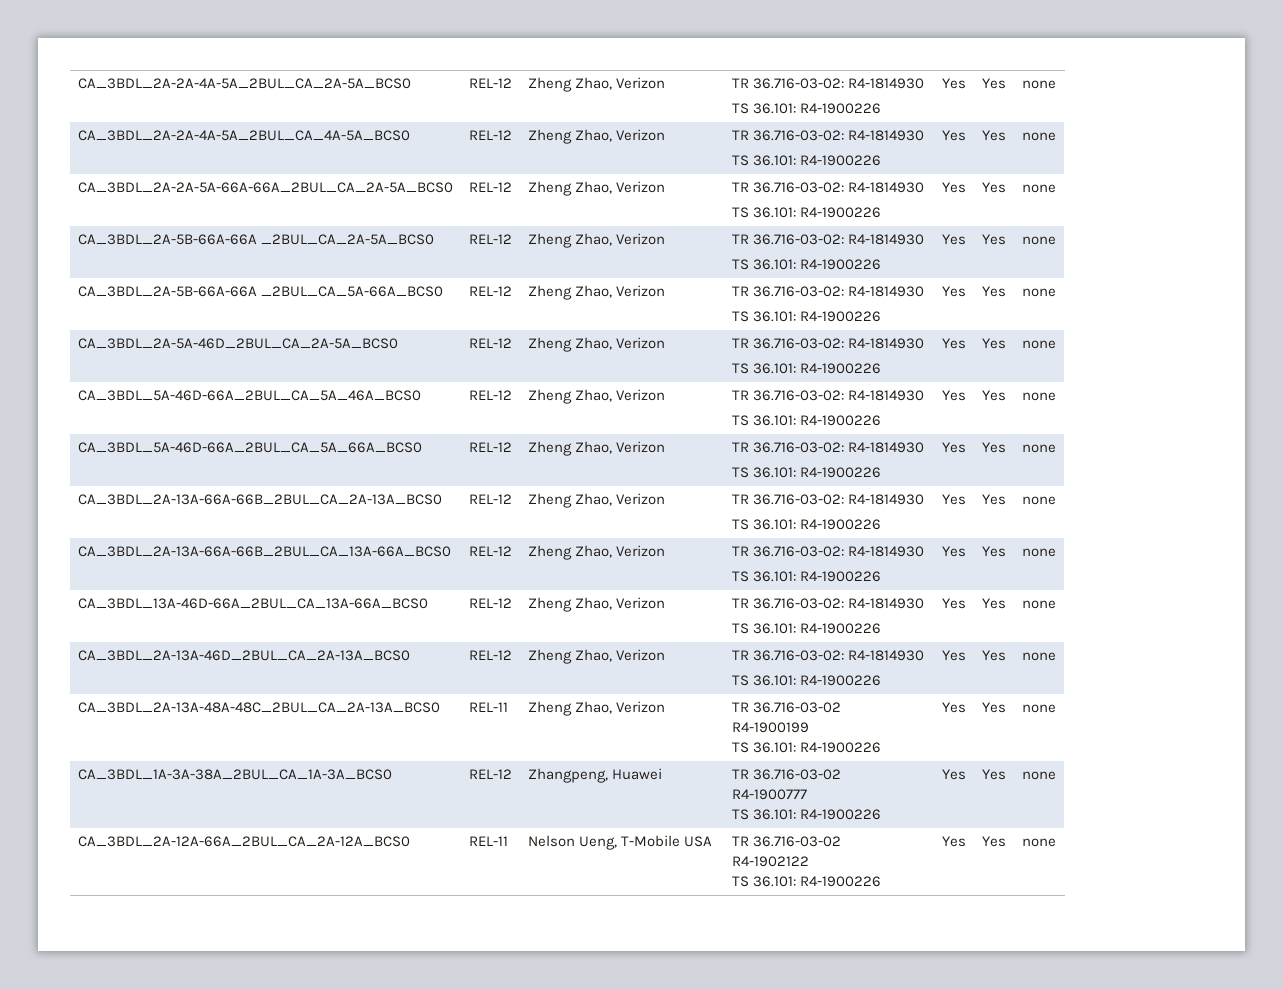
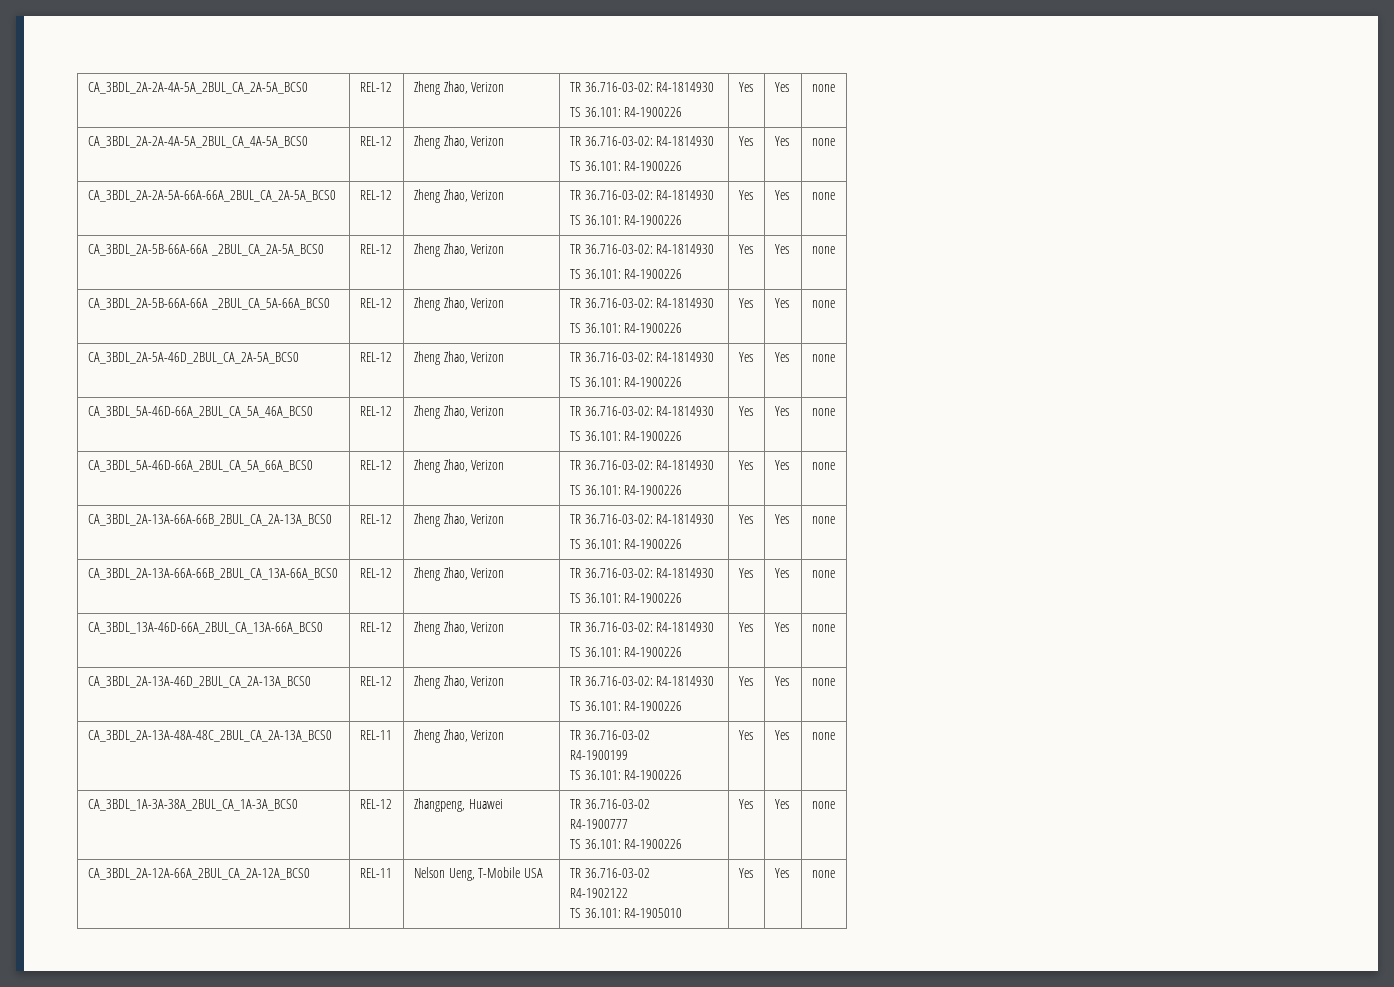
[799,876,881,887] R4-1900226 -> [624,908,683,918] R4-1905010

